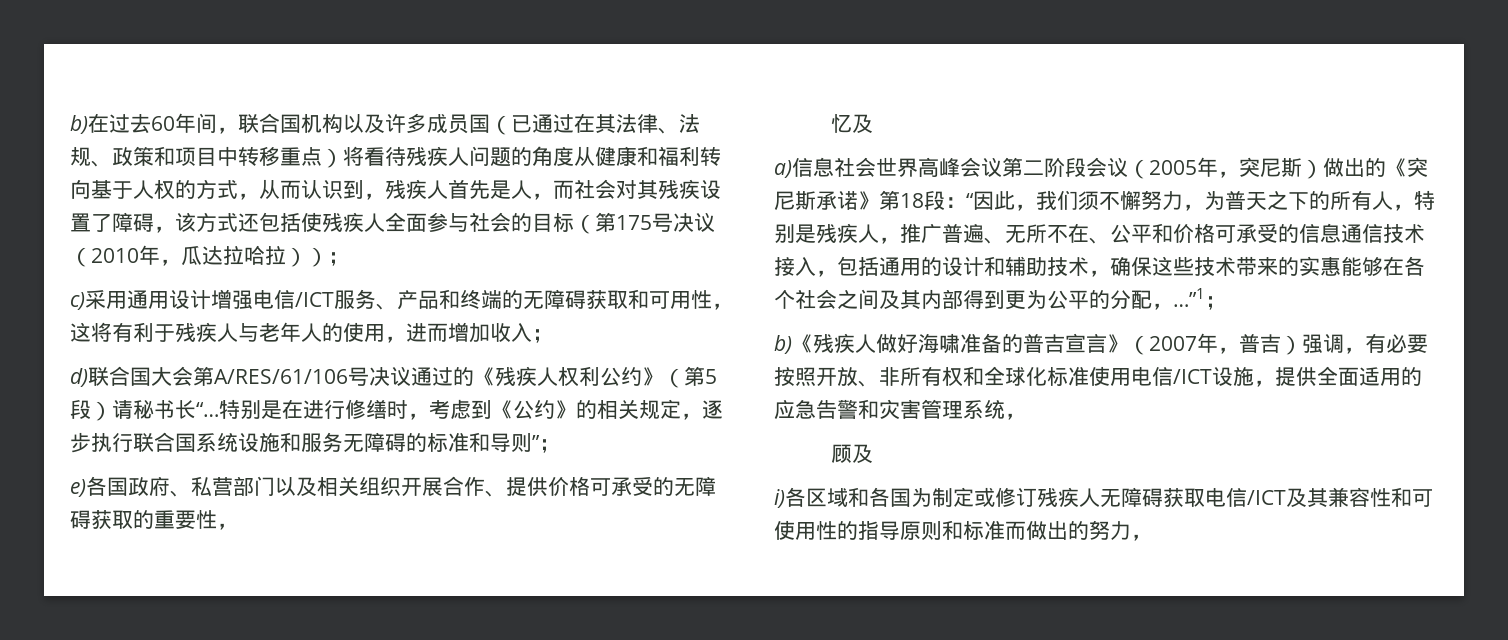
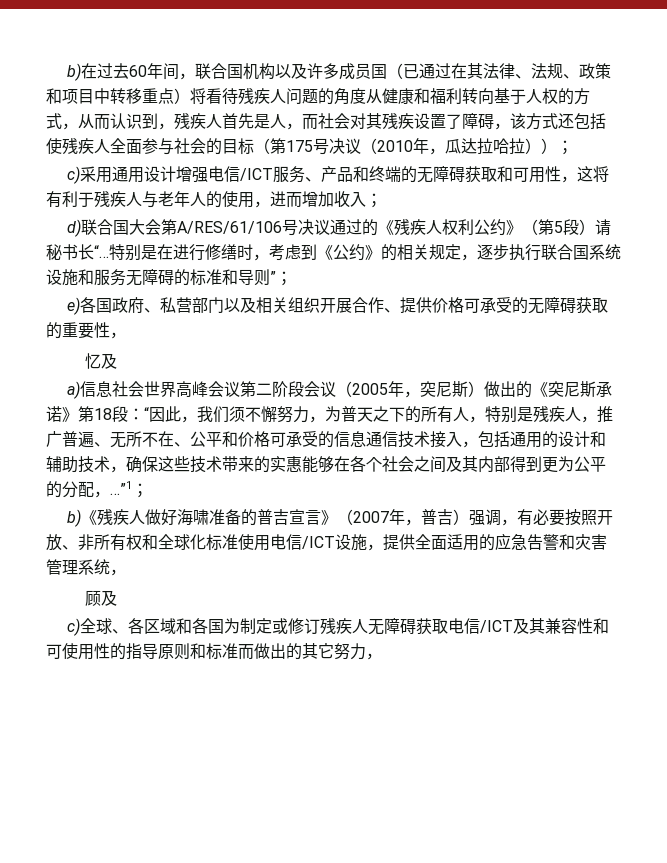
[774,489,785,508] i) -> [67,618,129,636] c)全球、
(1089, 530) none -> [302,643,334,659] 其它

